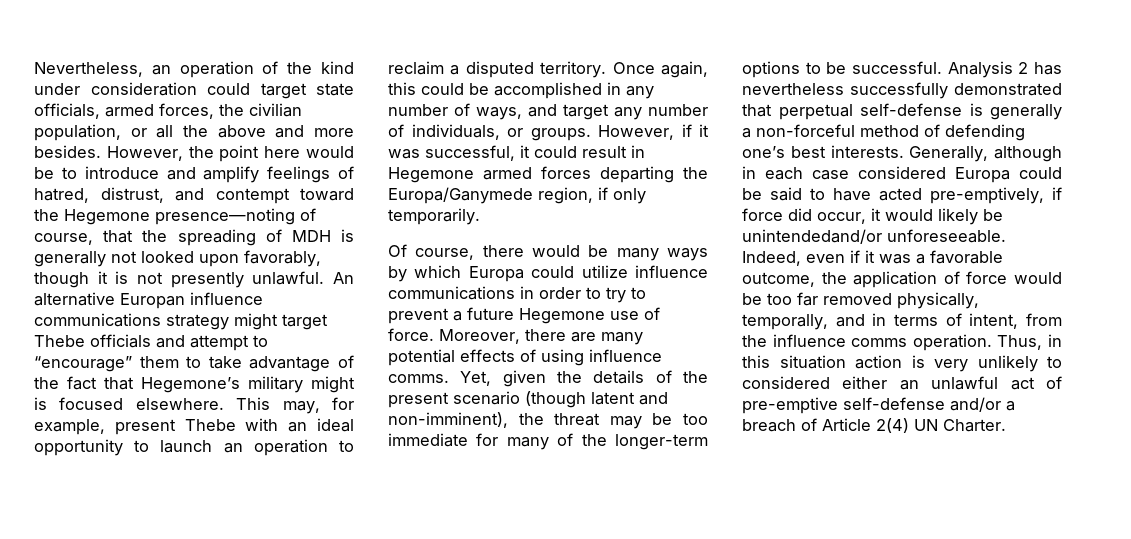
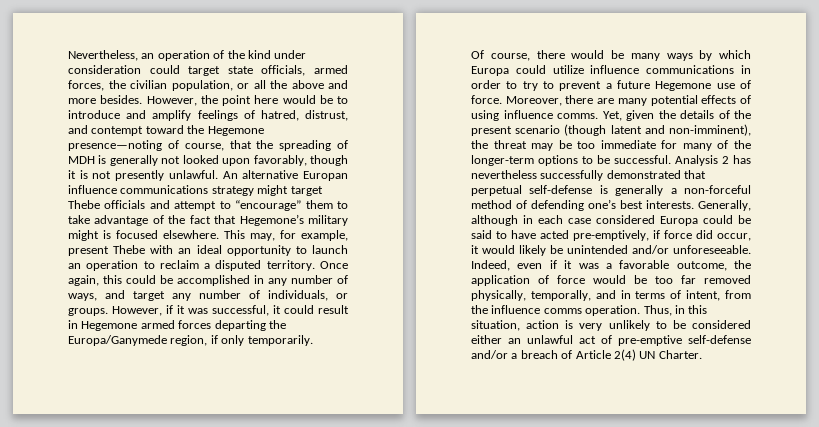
[742,229,882,244] unintendedand/or -> [567,245,669,254] unintended and/or
[779,355,846,369] situation -> [471,320,520,331] situation,
(1062, 362) none -> [672,320,686,329] be

